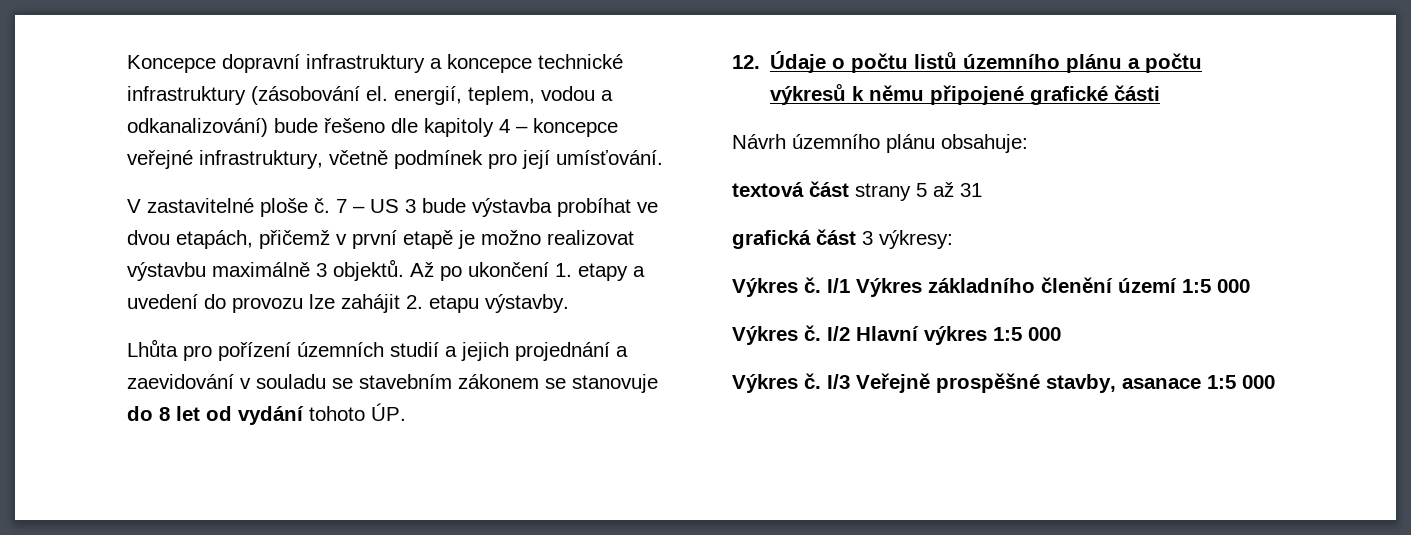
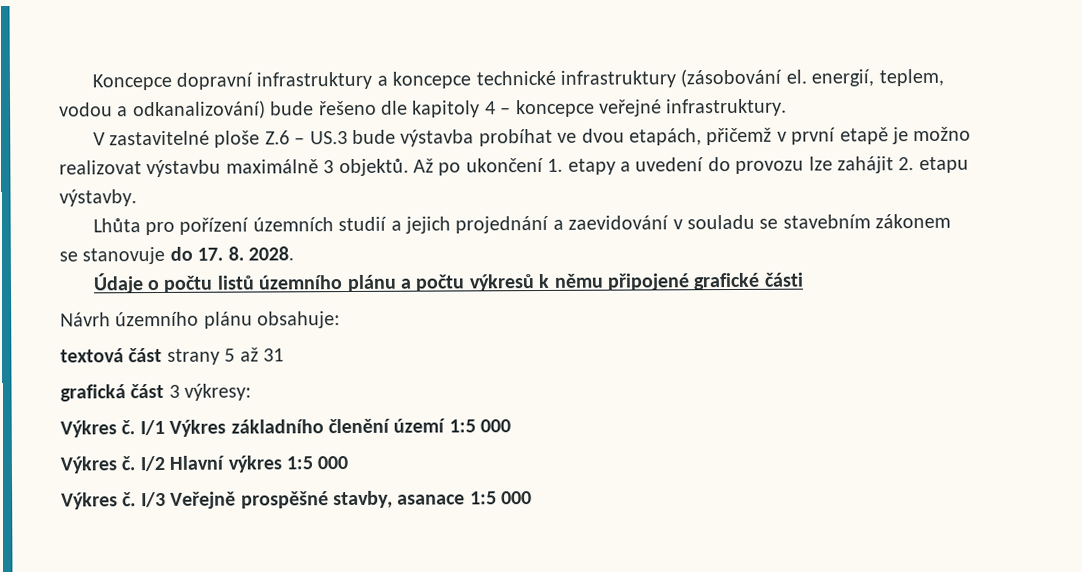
[199,150,663,169] [127,198,416,217] infrastruktury, včetně podmínek pro její umísťování. // V zastavitelné ploše č. 7 – US 3 -> [666,98,788,117] [92,130,348,148] infrastruktury. // V zastavitelné ploše Z.6 – US.3
[159,403,406,425] [732,55,760,69] 8 let od vydání tohoto ÚP. // 12. -> [197,246,294,261] 17. 8. 2028. //

